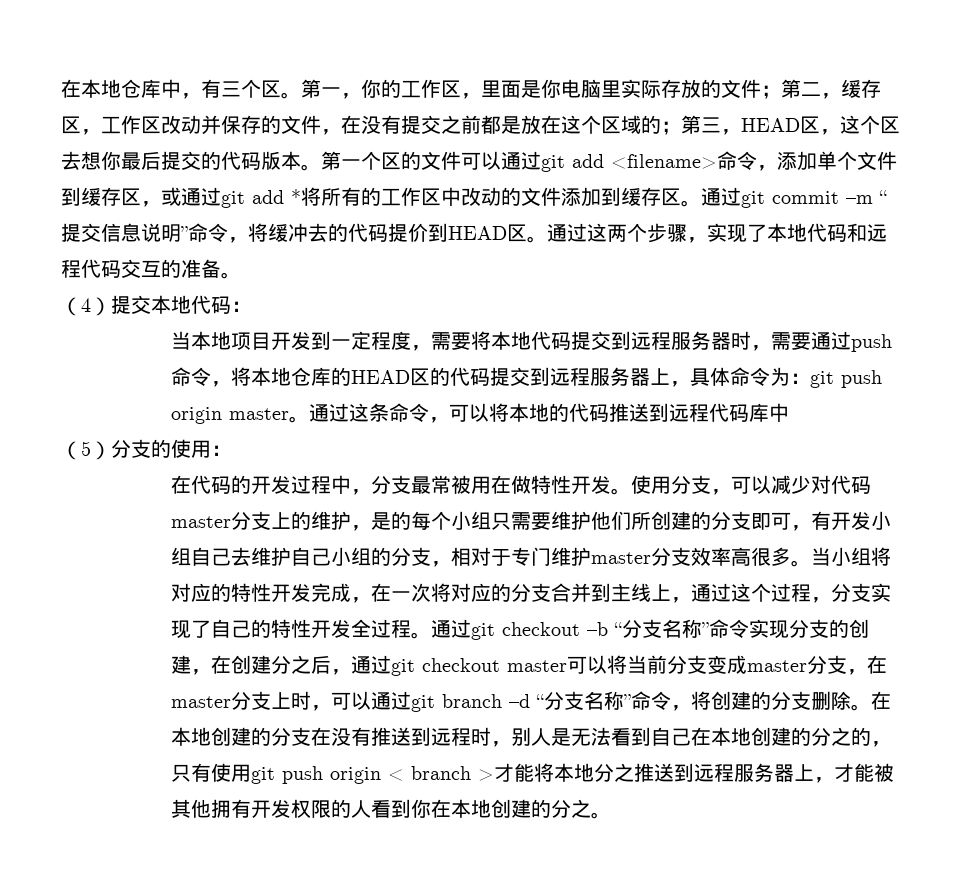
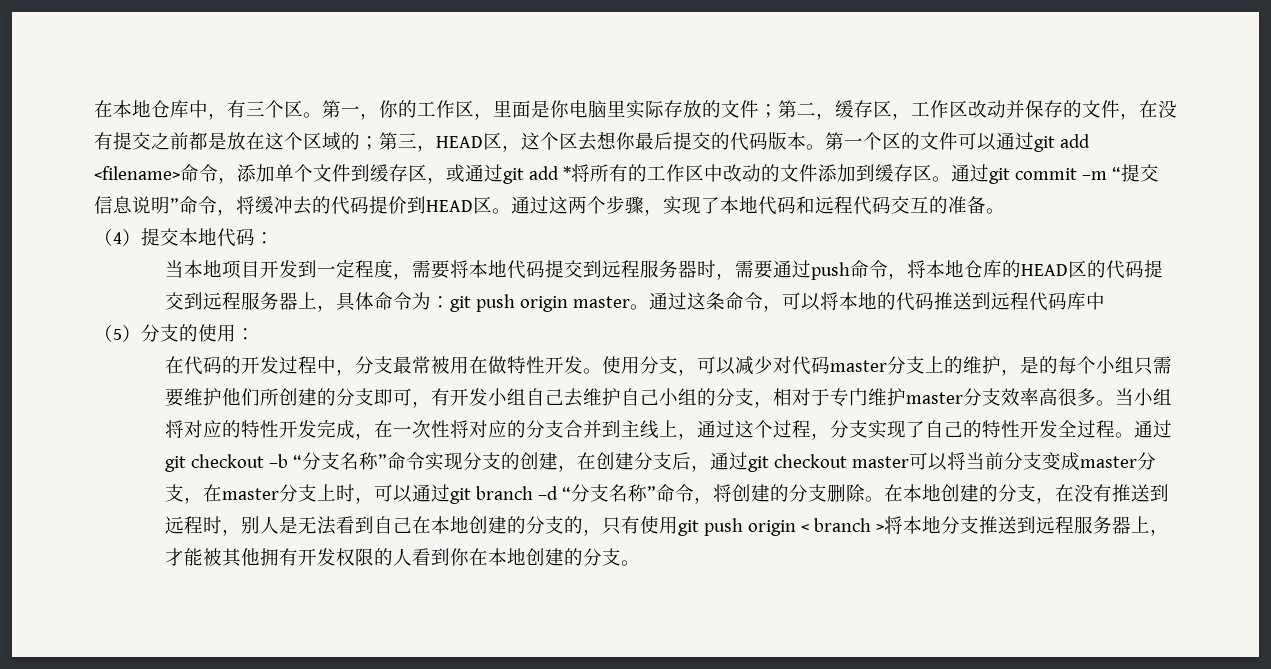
(431, 592) none -> [431,420,451,438] 性
[290,655,311,674] 之 -> [653,452,673,470] 支
(311, 736) none -> [1036,497,1056,504] ，
[830,727,851,746] 之 -> [545,516,565,534] 支
[493,763,534,782] 才能 -> (885, 528) none
[613,763,634,782] 之 -> [960,516,980,534] 支
[570,799,591,818] 之 -> [602,548,622,566] 支

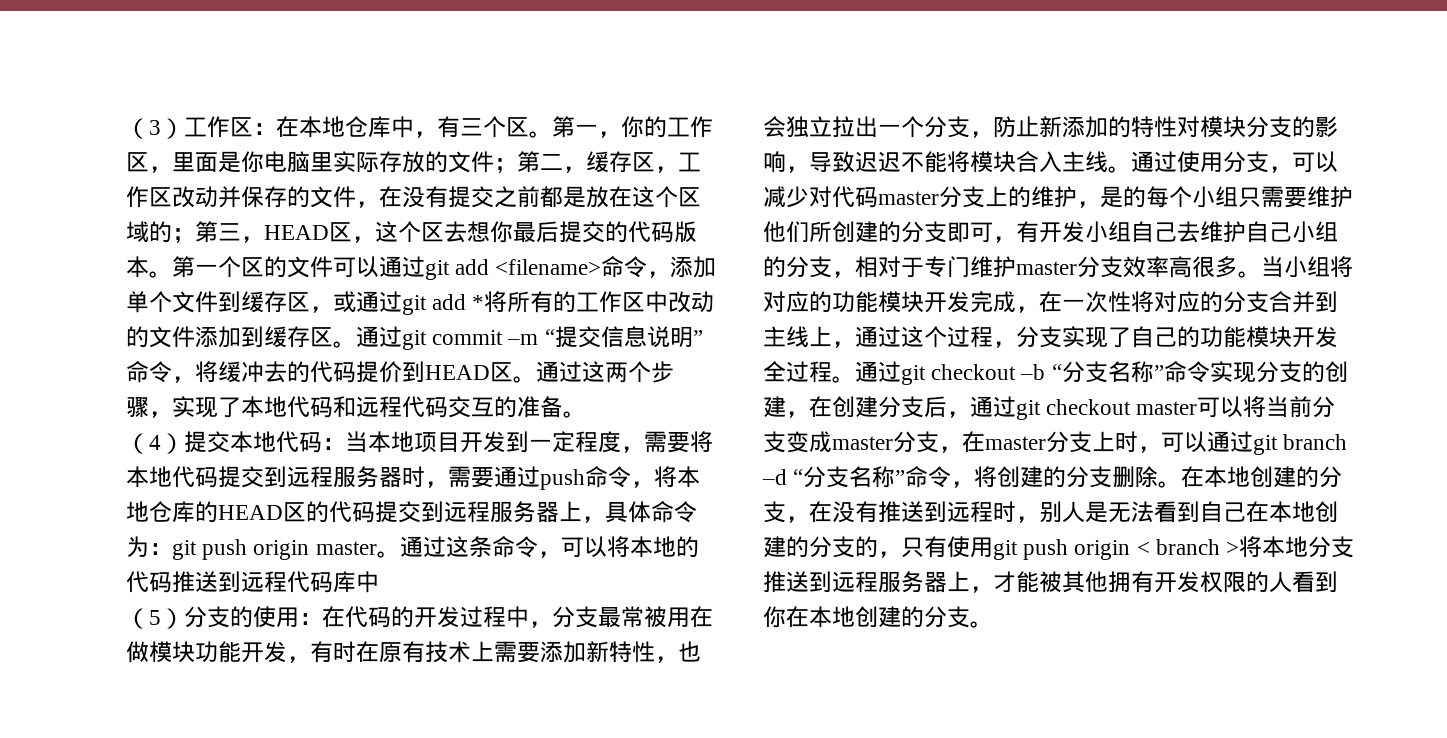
(94, 109) none -> [126,116,276,139] （3）工作区：
(274, 238) // -> (345, 444) none
(255, 334) // -> (322, 619) none
[507,356,603,374] 特性开发。 -> [149,641,701,663] [763,116,1338,138] [763,151,1177,173] 模块功能开发，有时在原有技术上需要添加新特性，也会独立拉出一个分支，防止新添加的特性对模块分支的影响，导致迟迟不能将模块合入主线。通过
[241,420,280,438] 特性 -> [832,291,924,313] 功能模块
[982,420,1021,438] 特性 -> [1200,326,1292,348] 功能模块

